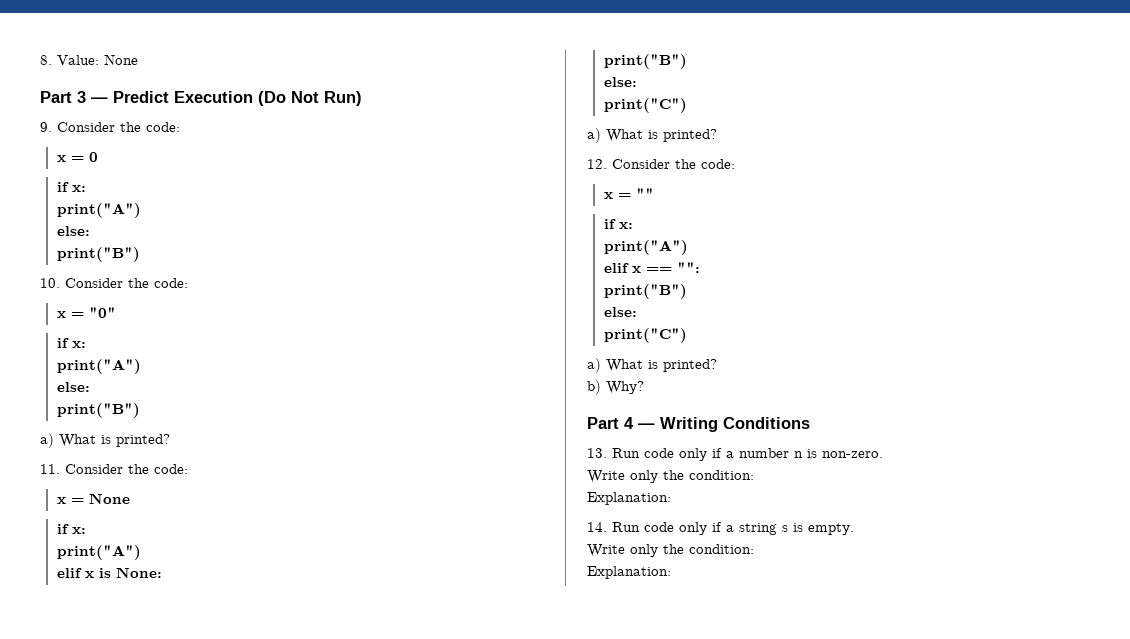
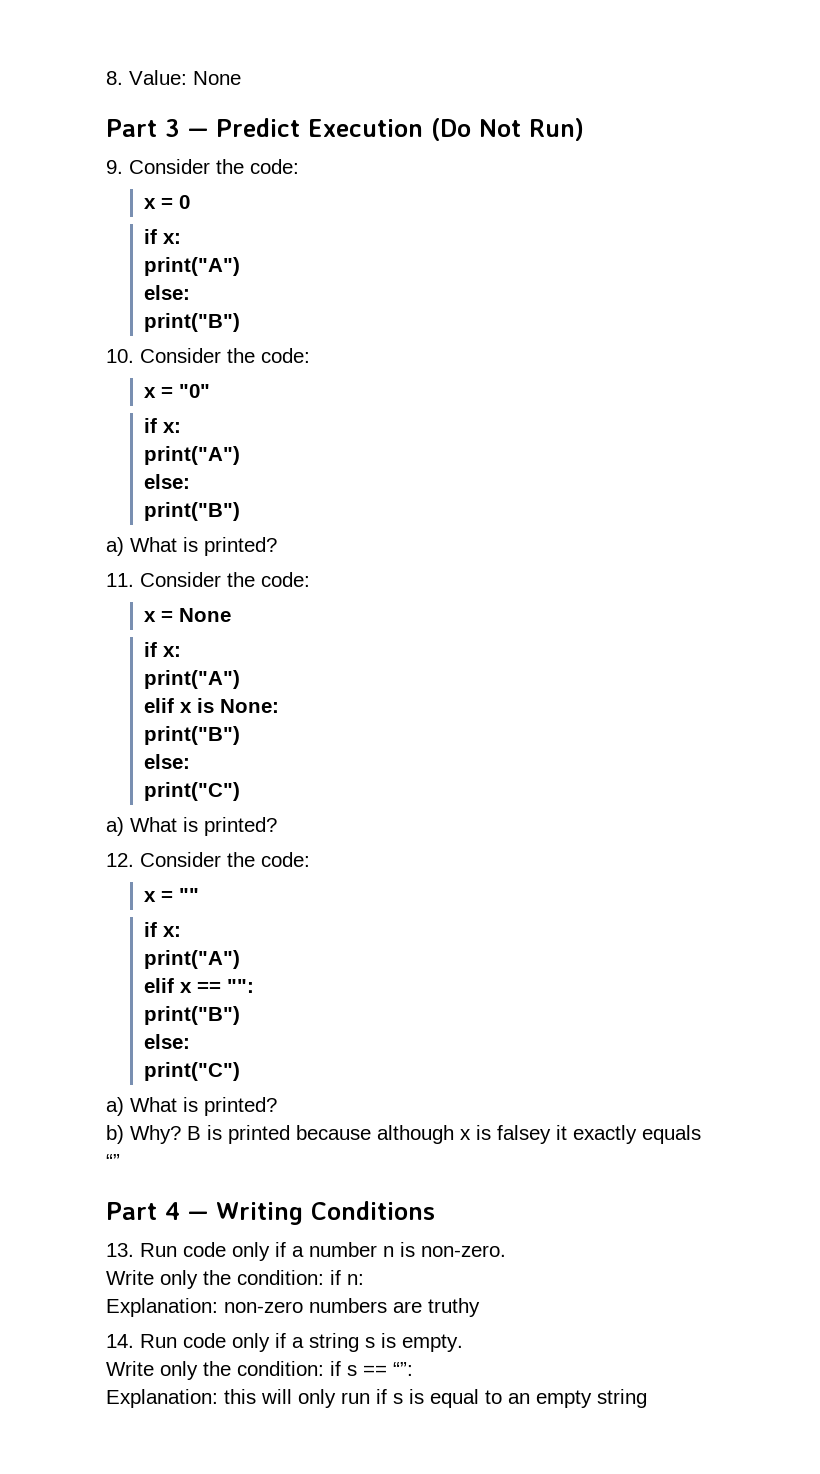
(644, 387) none -> [187,1125,701,1144] [106,1154,120,1168] B is printed because although x is falsey it exactly equals “”
[587,492,671,505] // Explanation: -> [330,1270,364,1285] [106,1298,480,1317] if n: // Explanation: non-zero numbers are truthy
[587,566,671,579] // Explanation: -> [330,1361,413,1376] [106,1389,647,1408] if s == “”: // Explanation: this will only run if s is equal to an empty string

